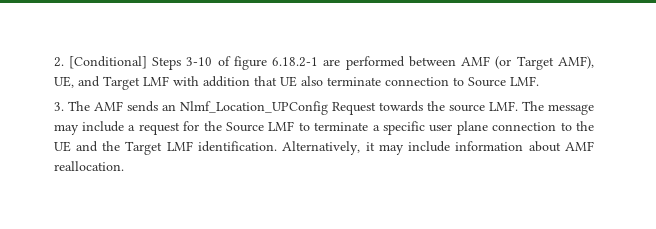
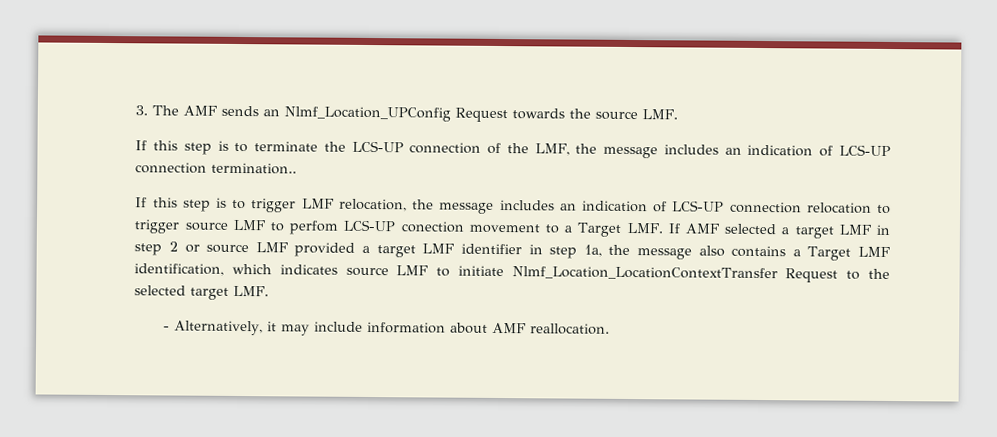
[53,56,594,70] [53,76,539,90] 2. [Conditional] Steps 3-10 of figure 6.18.2-1 are performed between AMF (or Target AMF), UE, and Target LMF with addition that UE also terminate connection to Source LMF. // -> (135, 110) none
[521,101,594,115] [53,121,594,135] [53,141,277,155] The message may include a request for the Source LMF to terminate a specific user plane connection to the UE and the Target LMF identification. -> [135,140,891,159] [135,162,298,175] [135,197,891,215] [134,219,890,239] [134,241,890,261] [134,263,890,283] [134,285,270,300] [162,326,170,331] // If this step is to terminate the LCS-UP connection of the LMF, the message includes an indication of LCS-UP connection termination.. // If this step is to trigger LMF relocation, the message includes an indication of LCS-UP connection relocation to trigger source LMF to perfom LCS-UP conection movement to a Target LMF. If AMF selected a target LMF in step 2 or source LMF provided a target LMF identifier in step 1a, the message also contains a Target LMF identification, which indicates source LMF to initiate Nlmf_Location_LocationContextTransfer Request to the selected target LMF. // -

